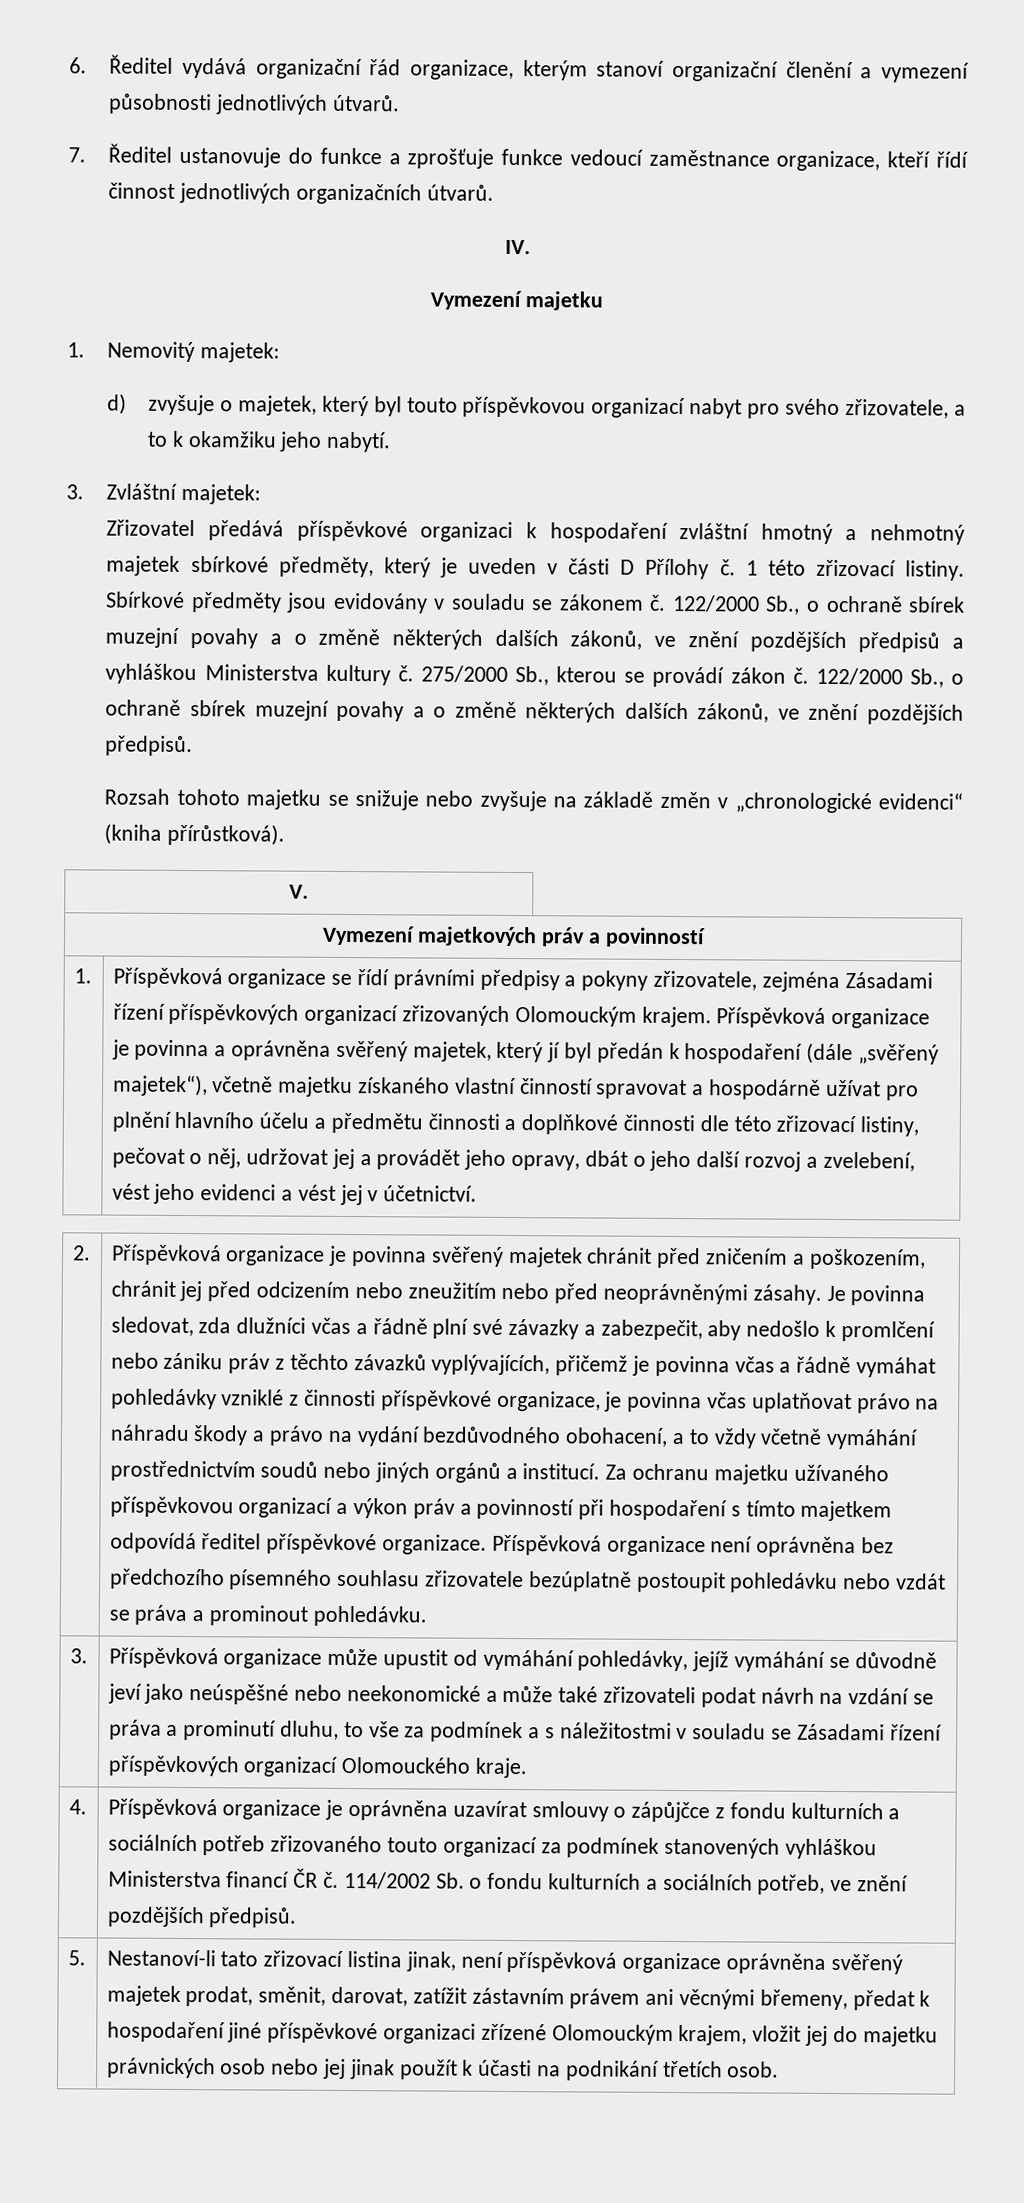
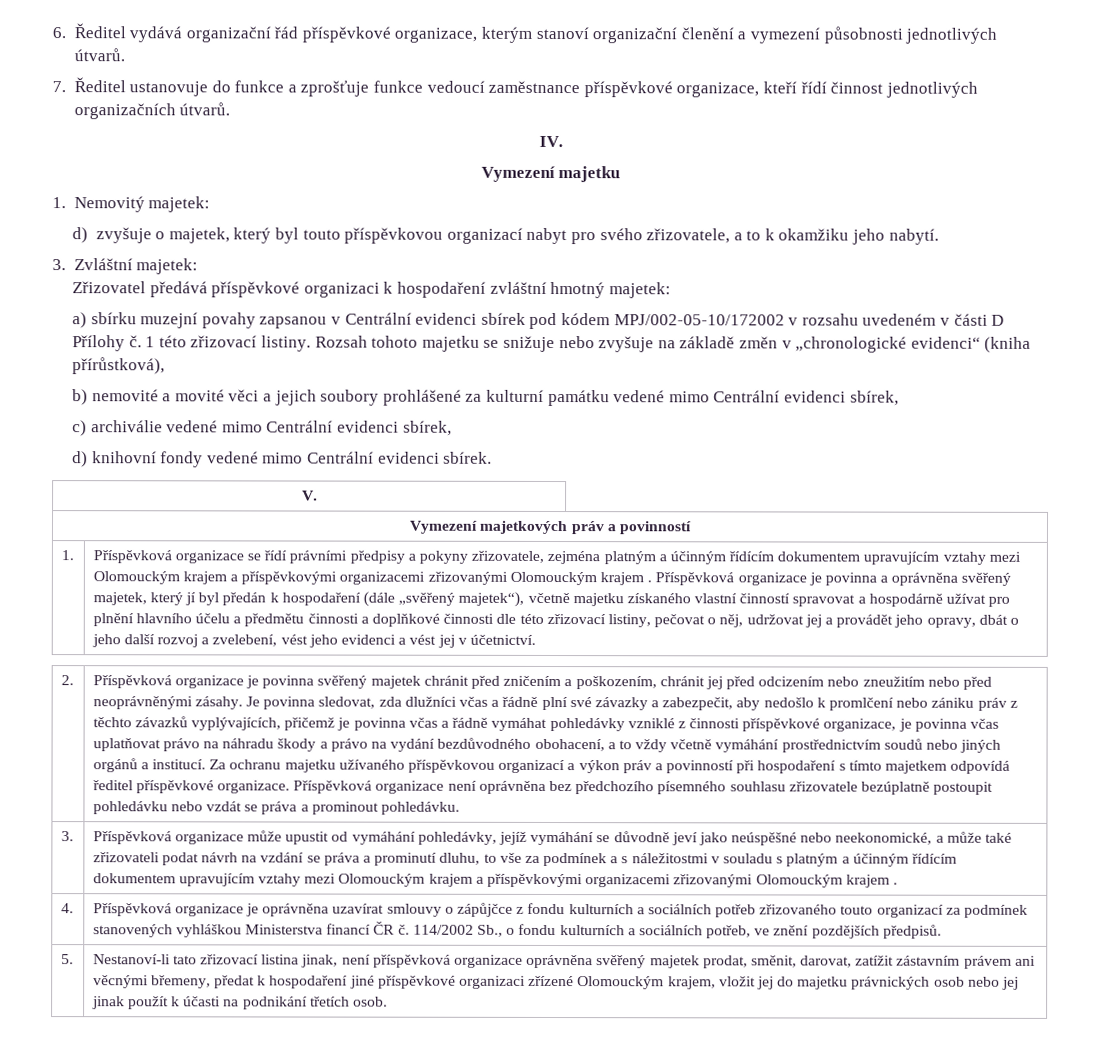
(402, 67) none -> [301,26,391,43] příspěvkové
(770, 158) none -> [583,81,673,98] příspěvkové
[845,524,965,545] [106,555,537,578] a nehmotný majetek sbírkové předměty, který je uveden -> [608,282,671,299] [72,312,937,330] majetek: // a) sbírku muzejní povahy zapsanou v Centrální evidenci sbírek pod kódem MPJ/002-05-10/172002 v rozsahu uvedeném
[106,591,965,615] [105,627,965,653] [105,663,964,688] [105,699,964,725] [105,735,194,757] Sbírkové předměty jsou evidovány v souladu se zákonem č. 122/2000 Sb., o ochraně sbírek muzejní povahy a o změně některých dalších zákonů, ve znění pozdějších předpisů a vyhláškou Ministerstva kultury č. 275/2000 Sb., kterou se provádí zákon č. 122/2000 Sb., o ochraně sbírek muzejní povahy a o změně některých dalších zákonů, ve znění pozdějších předpisů. // -> (312, 343) none
[167,823,286,846] přírůstková). -> [72,357,166,375] [72,389,899,407] [72,420,452,437] [72,451,493,468] přírůstková), // b) nemovité a movité věci a jejich soubory prohlášené za kulturní památku vedené mimo Centrální evidenci sbírek, // c) archiválie vedené mimo Centrální evidenci sbírek, // d) knihovní fondy vedené mimo Centrální evidenci sbírek.
[844,972,933,989] [112,1003,712,1028] Zásadami řízení příspěvkových organizací zřizovaných Olomouckým krajem. -> [603,551,1021,565] [92,571,653,586] platným a účinným řídícím dokumentem upravujícím vztahy mezi Olomouckým krajem a příspěvkovými organizacemi zřizovanými Olomouckým krajem .
[346,1684,481,1702] neekonomické -> [835,832,933,845] neekonomické,
[771,1723,942,1741] [107,1755,527,1779] se Zásadami řízení příspěvkových organizací Olomouckého kraje. -> [776,853,957,867] [92,873,898,888] s platným a účinným řídícím dokumentem upravujícím vztahy mezi Olomouckým krajem a příspěvkovými organizacemi zřizovanými Olomouckým krajem .
[435,1872,465,1889] Sb. -> [477,924,504,937] Sb.,

